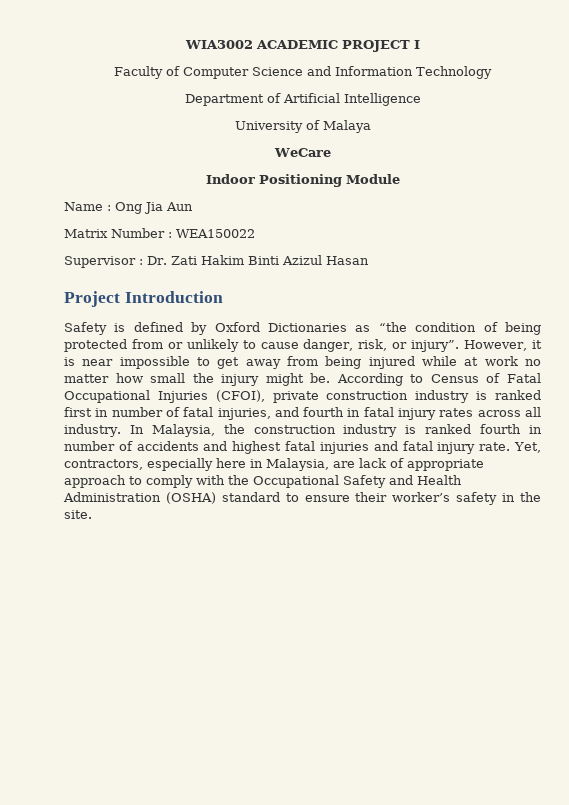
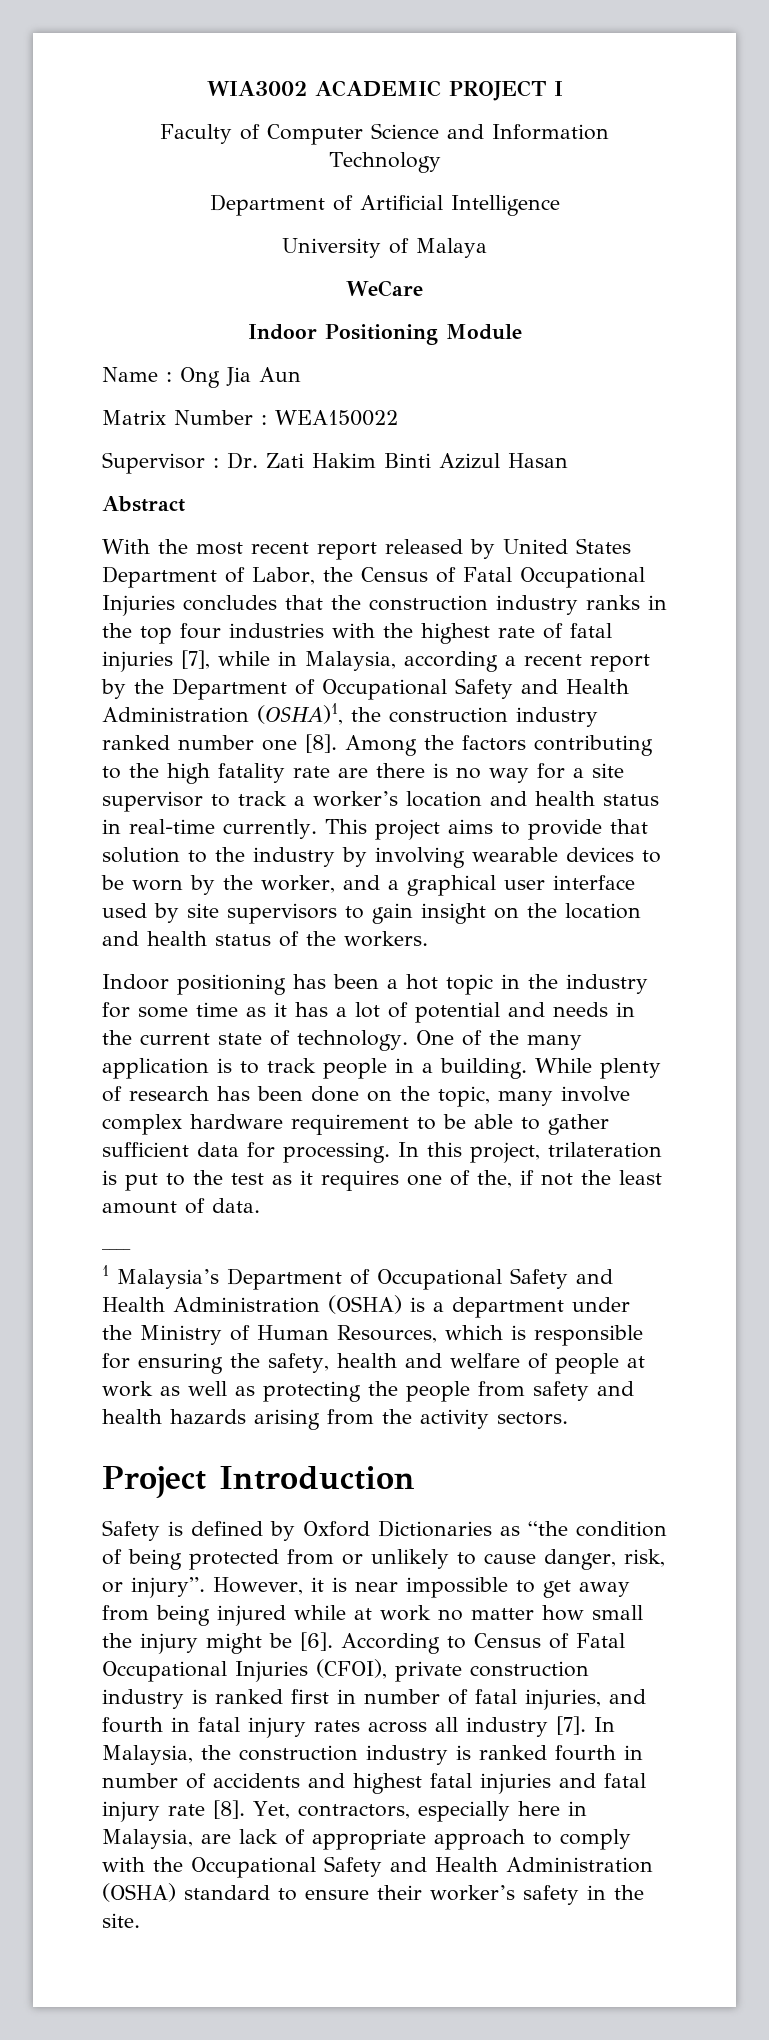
(369, 260) none -> [102,496,185,512] [102,538,631,560] [102,566,645,588] [102,595,667,616] [102,623,612,644] [102,650,650,672] [101,678,629,700] [102,703,598,727] [102,734,653,756] [102,763,624,784] [102,791,659,812] [102,819,648,840] [102,847,661,868] [101,875,635,896] [102,903,641,924] [102,931,428,947] [102,974,648,995] [102,1002,635,1023] [102,1030,582,1051] [102,1058,661,1079] [102,1086,630,1107] [102,1114,609,1135] [102,1142,662,1163] [102,1170,662,1191] [102,1198,260,1214] [102,1248,131,1250] [102,1265,613,1290] [102,1295,630,1318] [102,1325,643,1346] [102,1353,645,1374] [102,1381,634,1402] [102,1409,568,1430] // Abstract // With the most recent report released by United States Department of Labor, the Census of Fatal Occupational Injuries concludes that the construction industry ranks in the top four industries with the highest rate of fatal injuries [7], while in Malaysia, according a recent report by the Department of Occupational Safety and Health Administration (OSHA)1, the construction industry ranked number one [8]. Among the factors contributing to the high fatality rate are there is no way for a site supervisor to track a worker’s location and health status in real-time currently. This project aims to provide that solution to the industry by involving wearable devices to be worn by the worker, and a graphical user interface used by site supervisors to gain insight on the location and health status of the workers. // Indoor positioning has been a hot topic in the industry for some time as it has a lot of potential and needs in the current state of technology. One of the many application is to track people in a building. While plenty of research has been done on the topic, many involve complex hardware requirement to be able to gather sufficient data for processing. In this project, trilateration is put to the test as it requires one of the, if not the least amount of data. // ____ // 1 Malaysia’s Department of Occupational Safety and Health Administration (OSHA) is a department under the Ministry of Human Resources, which is responsible for ensuring the safety, health and welfare of people at work as well as protecting the people from safety and health hazards arising from the activity sectors.
[310,373,331,383] be. -> [269,1632,333,1651] be [6].
[64,424,121,437] industry. -> [466,1716,586,1737] industry [7].
[479,442,511,451] rate. -> [168,1800,245,1819] rate [8].

